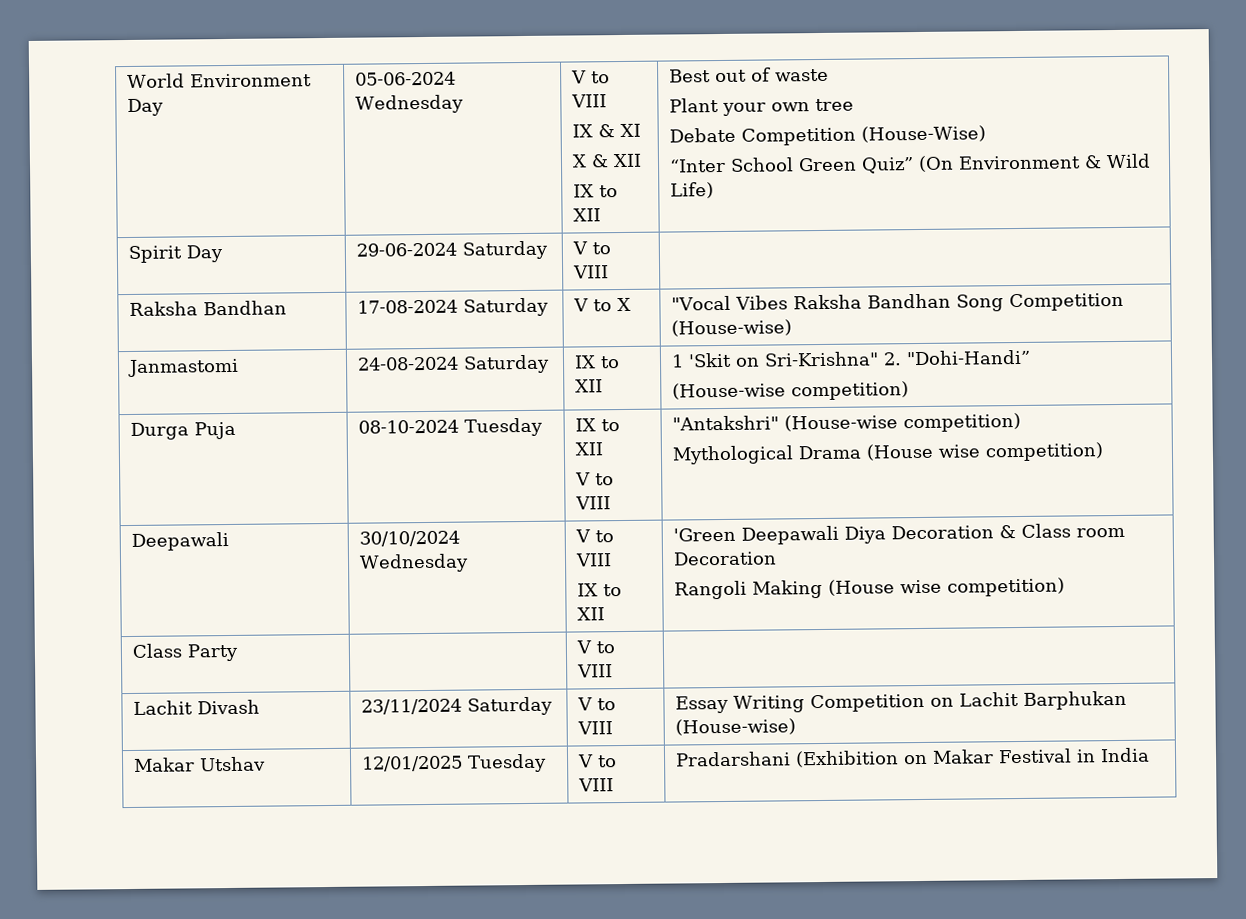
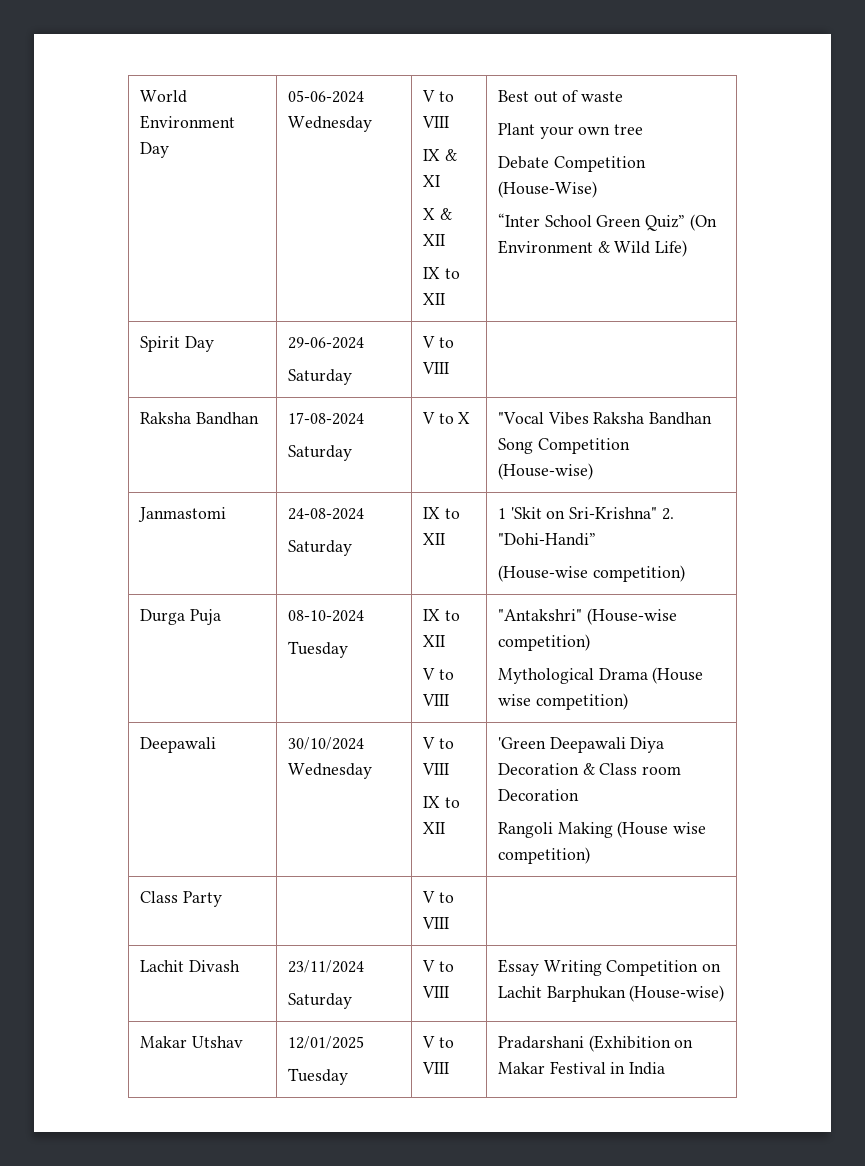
(458, 249) none -> (364, 343) //
(459, 306) none -> (364, 418) //
(460, 363) none -> (364, 514) //
(460, 426) none -> (364, 616) //
(463, 706) none -> (364, 966) //
(464, 763) none -> (364, 1042) //

